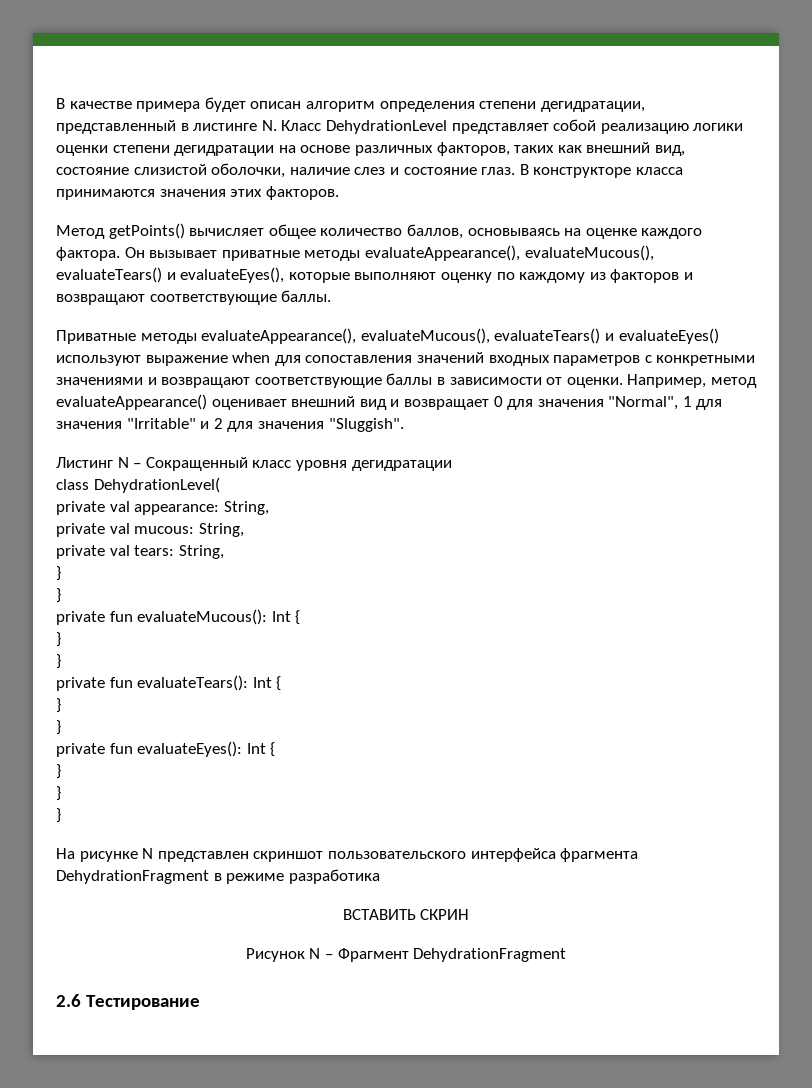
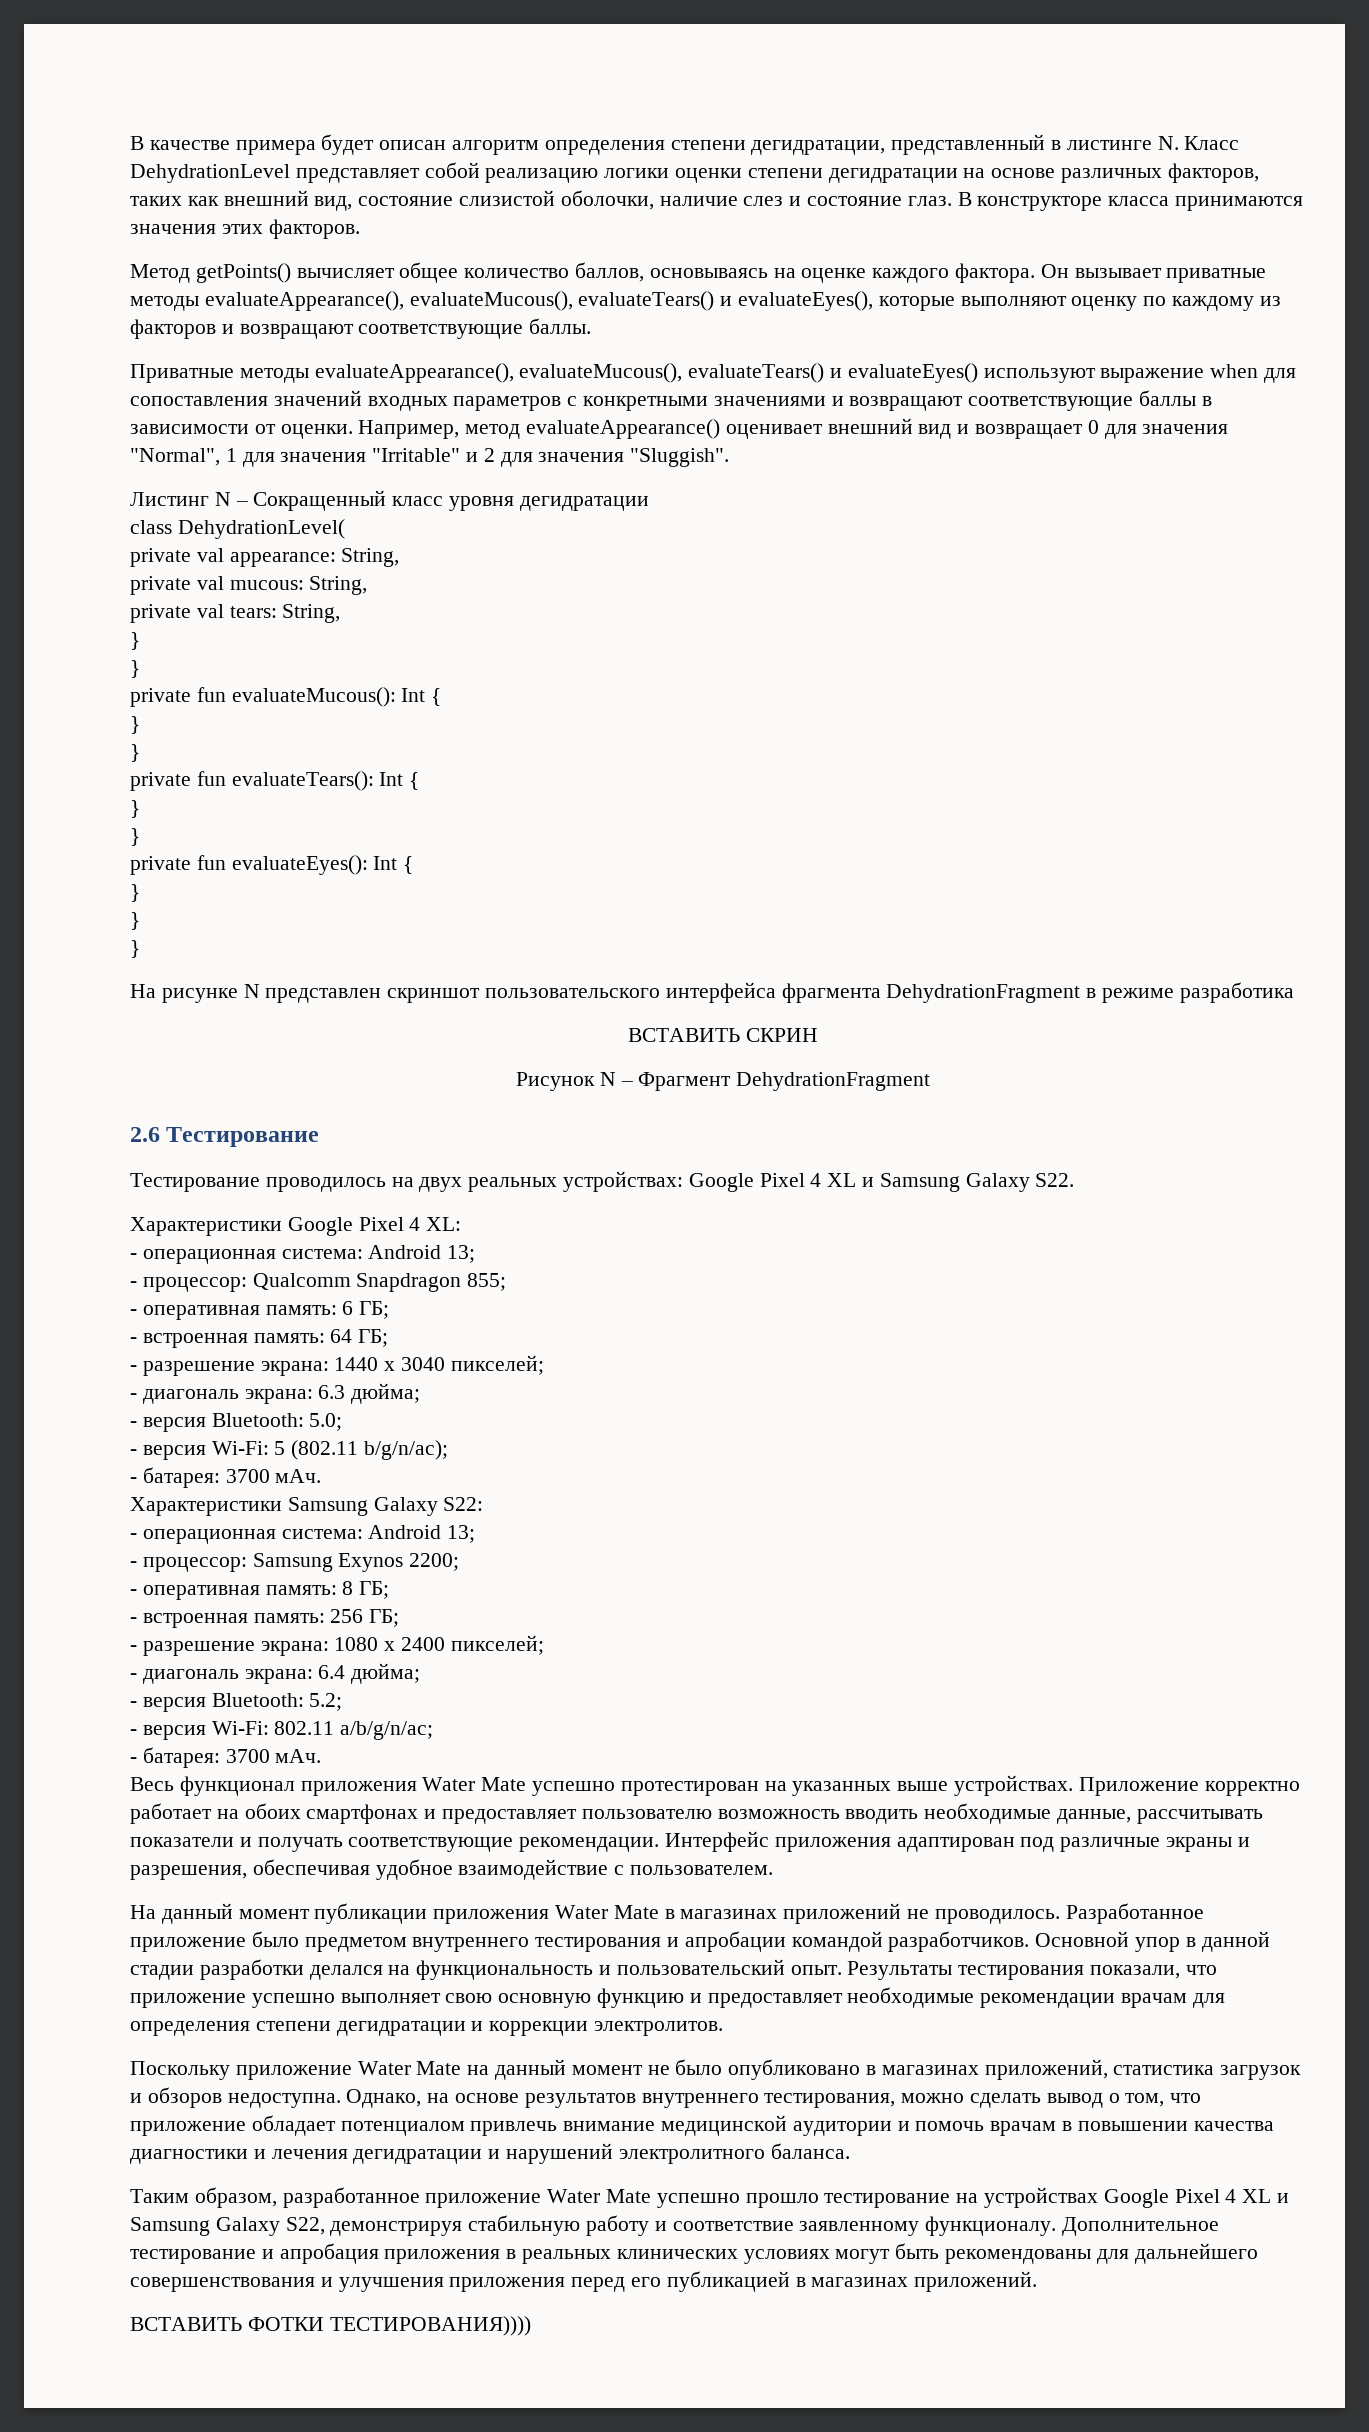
(200, 1002) none -> [130,1171,1075,1192] [130,1217,462,1236] [130,1245,476,1264] [130,1273,507,1292] [130,1301,390,1320] [130,1329,389,1348] [130,1355,544,1376] [130,1383,421,1404] [130,1413,343,1432] [130,1440,449,1460] [130,1467,322,1488] [130,1497,484,1516] [130,1525,476,1544] [130,1553,460,1572] [130,1581,390,1600] [130,1609,400,1628] [130,1635,544,1656] [130,1663,421,1684] [130,1693,343,1712] [130,1721,434,1740] [130,1747,322,1768] [130,1775,1300,1796] [130,1803,1263,1824] [130,1831,1250,1852] [130,1859,774,1880] [130,1903,1204,1924] [130,1931,1270,1952] [130,1959,1217,1980] [130,1987,1225,2008] [130,2021,724,2036] [130,2059,1302,2080] [130,2087,1202,2108] [130,2115,1274,2136] [130,2143,850,2164] [130,2187,1290,2208] [130,2215,1220,2236] [130,2243,1258,2264] [130,2271,1038,2292] [130,2316,531,2336] // Тестирование проводилось на двух реальных устройствах: Google Pixel 4 XL и Samsung Galaxy S22. // Характеристики Google Pixel 4 XL: // - операционная система: Android 13; // - процессор: Qualcomm Snapdragon 855; // - оперативная память: 6 ГБ; // - встроенная память: 64 ГБ; // - разрешение экрана: 1440 x 3040 пикселей; // - диагональ экрана: 6.3 дюйма; // - версия Bluetooth: 5.0; // - версия Wi-Fi: 5 (802.11 b/g/n/ac); // - батарея: 3700 мАч. // Характеристики Samsung Galaxy S22: // - операционная система: Android 13; // - процессор: Samsung Exynos 2200; // - оперативная память: 8 ГБ; // - встроенная память: 256 ГБ; // - разрешение экрана: 1080 x 2400 пикселей; // - диагональ экрана: 6.4 дюйма; // - версия Bluetooth: 5.2; // - версия Wi-Fi: 802.11 a/b/g/n/ac; // - батарея: 3700 мАч. // Весь функционал приложения Water Mate успешно протестирован на указанных выше устройствах. Приложение корректно работает на обоих смартфонах и предоставляет пользователю возможность вводить необходимые данные, рассчитывать показатели и получать соответствующие рекомендации. Интерфейс приложения адаптирован под различные экраны и разрешения, обеспечивая удобное взаимодействие с пользователем. // На данный момент публикации приложения Water Mate в магазинах приложений не проводилось. Разработанное приложение было предметом внутреннего тестирования и апробации командой разработчиков. Основной упор в данной стадии разработки делался на функциональность и пользовательский опыт. Результаты тестирования показали, что приложение успешно выполняет свою основную функцию и предоставляет необходимые рекомендации врачам для определения степени дегидратации и коррекции электролитов. // Поскольку приложение Water Mate на данный момент не было опубликовано в магазинах приложений, статистика загрузок и обзоров недоступна. Однако, на основе результатов внутреннего тестирования, можно сделать вывод о том, что приложение обладает потенциалом привлечь внимание медицинской аудитории и помочь врачам в повышении качества диагностики и лечения дегидратации и нарушений электролитного баланса. // Таким образом, разработанное приложение Water Mate успешно прошло тестирование на устройствах Google Pixel 4 XL и Samsung Galaxy S22, демонстрируя стабильную работу и соответствие заявленному функционалу. Дополнительное тестирование и апробация приложения в реальных клинических условиях могут быть рекомендованы для дальнейшего совершенствования и улучшения приложения перед его публикацией в магазинах приложений. // ВСТАВИТЬ ФОТКИ ТЕСТИРОВАНИЯ))))

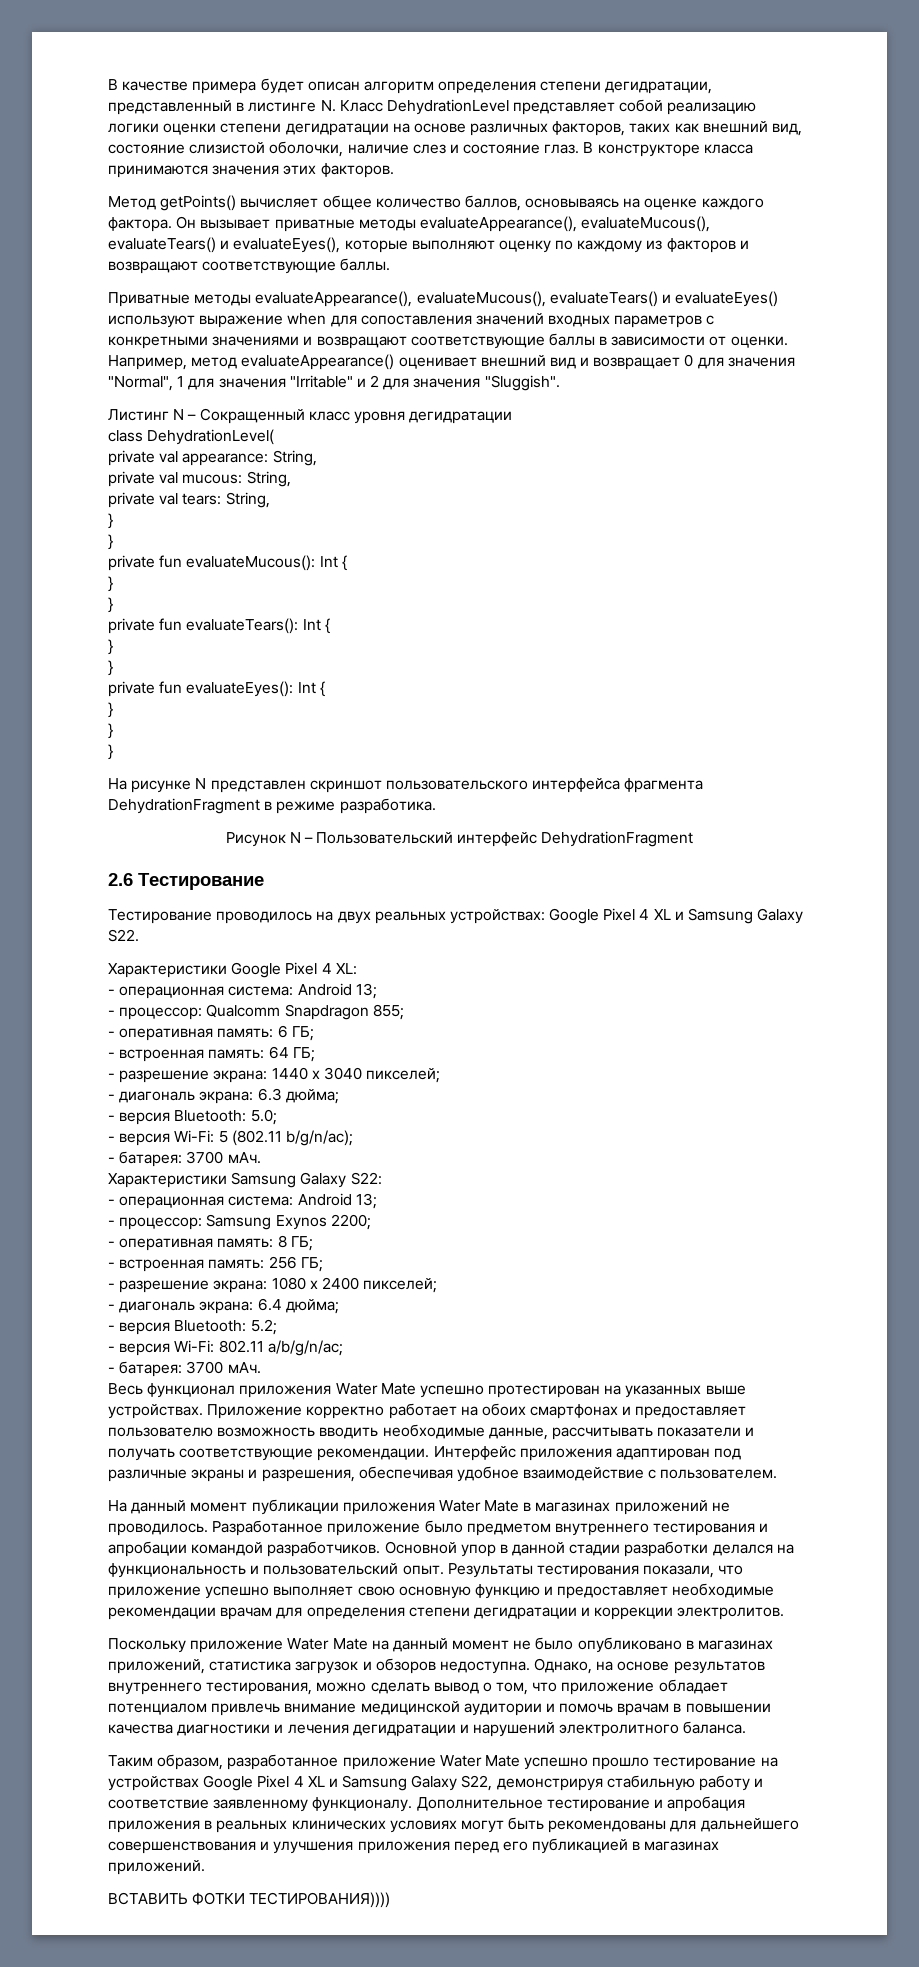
[1179,982,1294,1003] [628,1028,818,1042] разработика // ВСТАВИТЬ СКРИН -> [339,798,436,814] разработика.
[638,1072,732,1091] Фрагмент -> [316,832,538,847] Пользовательский интерфейс

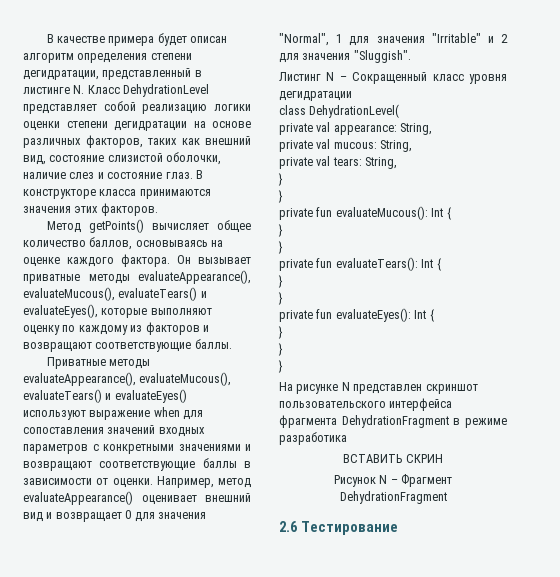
[339,798,436,814] разработика. -> [279,432,347,445] [343,454,443,463] разработика // ВСТАВИТЬ СКРИН
[316,832,538,847] Пользовательский интерфейс -> [401,474,453,487] Фрагмент
[108,908,804,924] [108,929,139,942] [108,962,357,978] [108,983,377,999] [108,1004,404,1020] [108,1025,314,1041] [108,1046,315,1062] [108,1067,441,1083] [108,1088,339,1104] [108,1109,277,1125] [108,1130,353,1146] [108,1151,261,1167] [108,1172,382,1188] [108,1193,377,1209] [108,1214,371,1230] [108,1235,313,1251] [108,1256,323,1272] [108,1277,438,1293] [108,1298,339,1314] [108,1319,277,1335] [108,1340,343,1356] [108,1361,261,1377] [108,1383,746,1398] [108,1403,747,1419] [108,1424,755,1440] [108,1446,742,1461] [108,1466,778,1482] [108,1499,730,1515] [108,1520,769,1536] [108,1541,794,1557] [108,1563,744,1578] [108,1583,775,1599] [108,1607,785,1620] [108,1637,774,1653] [108,1658,765,1674] [108,1679,728,1695] [108,1701,771,1716] [108,1721,747,1737] [108,1754,778,1770] [108,1775,764,1791] [108,1796,746,1812] [108,1817,799,1833] [108,1838,720,1854] [108,1860,205,1875] [108,1892,391,1908] // Тестирование проводилось на двух реальных устройствах: Google Pixel 4 XL и Samsung Galaxy S22. // Характеристики Google Pixel 4 XL: // - операционная система: Android 13; // - процессор: Qualcomm Snapdragon 855; // - оперативная память: 6 ГБ; // - встроенная память: 64 ГБ; // - разрешение экрана: 1440 x 3040 пикселей; // - диагональ экрана: 6.3 дюйма; // - версия Bluetooth: 5.0; // - версия Wi-Fi: 5 (802.11 b/g/n/ac); // - батарея: 3700 мАч. // Характеристики Samsung Galaxy S22: // - операционная система: Android 13; // - процессор: Samsung Exynos 2200; // - оперативная память: 8 ГБ; // - встроенная память: 256 ГБ; // - разрешение экрана: 1080 x 2400 пикселей; // - диагональ экрана: 6.4 дюйма; // - версия Bluetooth: 5.2; // - версия Wi-Fi: 802.11 a/b/g/n/ac; // - батарея: 3700 мАч. // Весь функционал приложения Water Mate успешно протестирован на указанных выше устройствах. Приложение корректно работает на обоих смартфонах и предоставляет пользователю возможность вводить необходимые данные, рассчитывать показатели и получать соответствующие рекомендации. Интерфейс приложения адаптирован под различные экраны и разрешения, обеспечивая удобное взаимодействие с пользователем. // На данный момент публикации приложения Water Mate в магазинах приложений не проводилось. Разработанное приложение было предметом внутреннего тестирования и апробации командой разработчиков. Основной упор в данной стадии разработки делался на функциональность и пользовательский опыт. Результаты тестирования показали, что приложение успешно выполняет свою основную функцию и предоставляет необходимые рекомендации врачам для определения степени дегидратации и коррекции электролитов. // Поскольку приложение Water Mate на данный момент не было опубликовано в магазинах приложений, статистика загрузок и обзоров недоступна. Однако, на основе результатов внутреннего тестирования, можно сделать вывод о том, что приложение обладает потенциалом привлечь внимание медицинской аудитории и помочь врачам в повышении качества диагностики и лечения дегидратации и нарушений электролитного баланса. // Таким образом, разработанное приложение Water Mate успешно прошло тестирование на устройствах Google Pixel 4 XL и Samsung Galaxy S22, демонстрируя стабильную работу и соответствие заявленному функционалу. Дополнительное тестирование и апробация приложения в реальных клинических условиях могут быть рекомендованы для дальнейшего совершенствования и улучшения приложения перед его публикацией в магазинах приложений. // ВСТАВИТЬ ФОТКИ ТЕСТИРОВАНИЯ)))) -> (398, 528) none

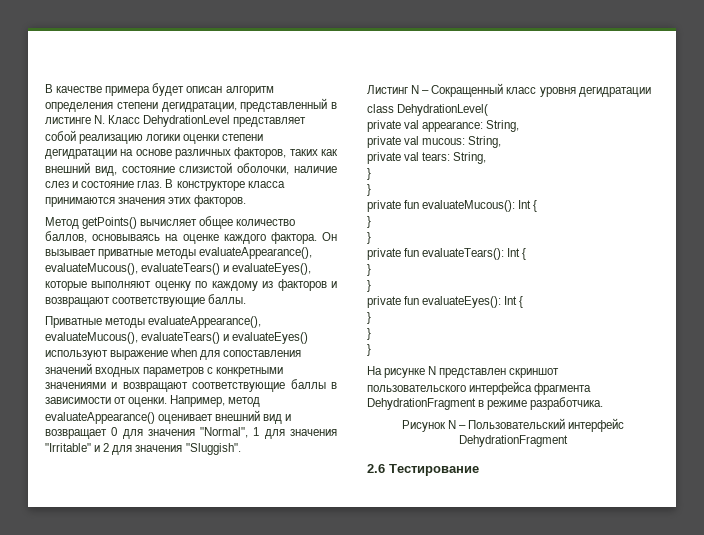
[279,432,347,445] [343,454,443,463] разработика // ВСТАВИТЬ СКРИН -> [530,397,604,410] разработчика.
[401,474,453,487] Фрагмент -> [468,418,625,432] Пользовательский интерфейс

